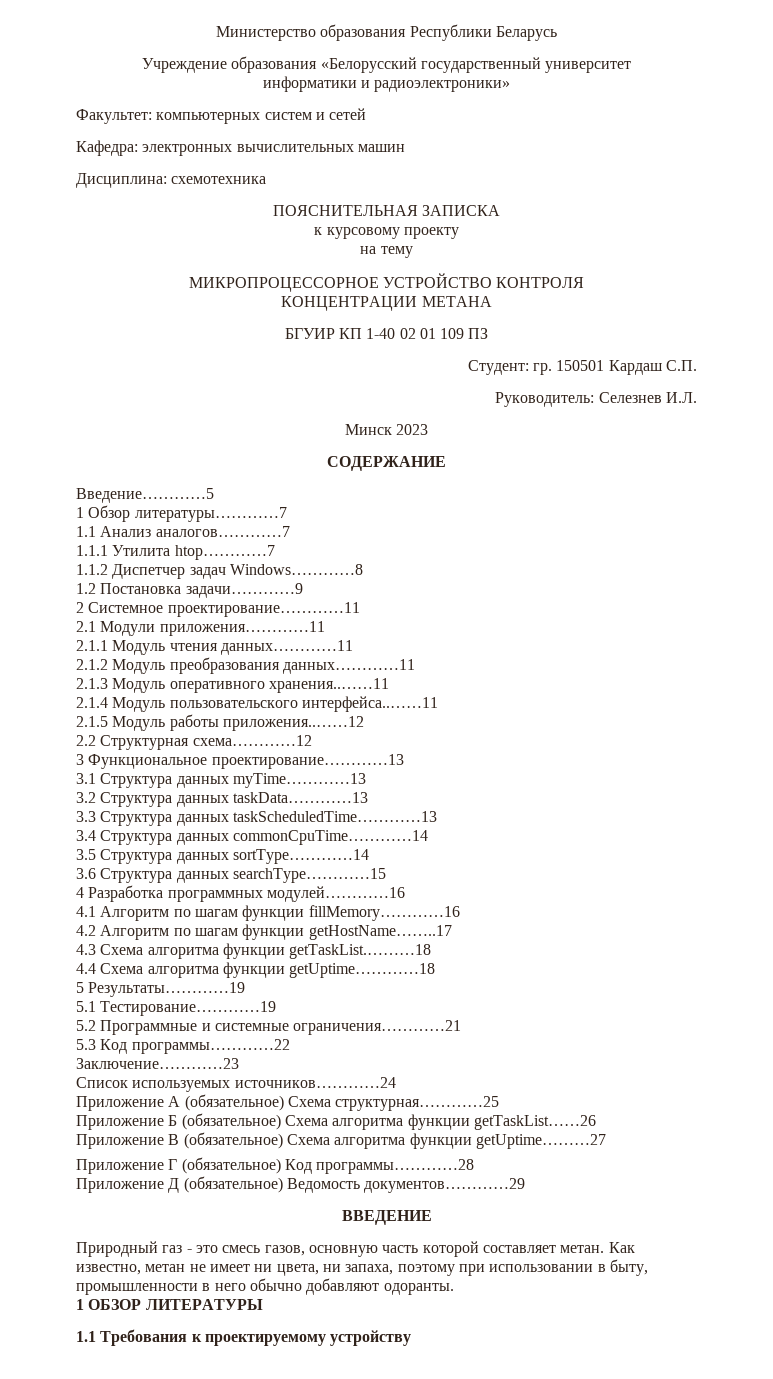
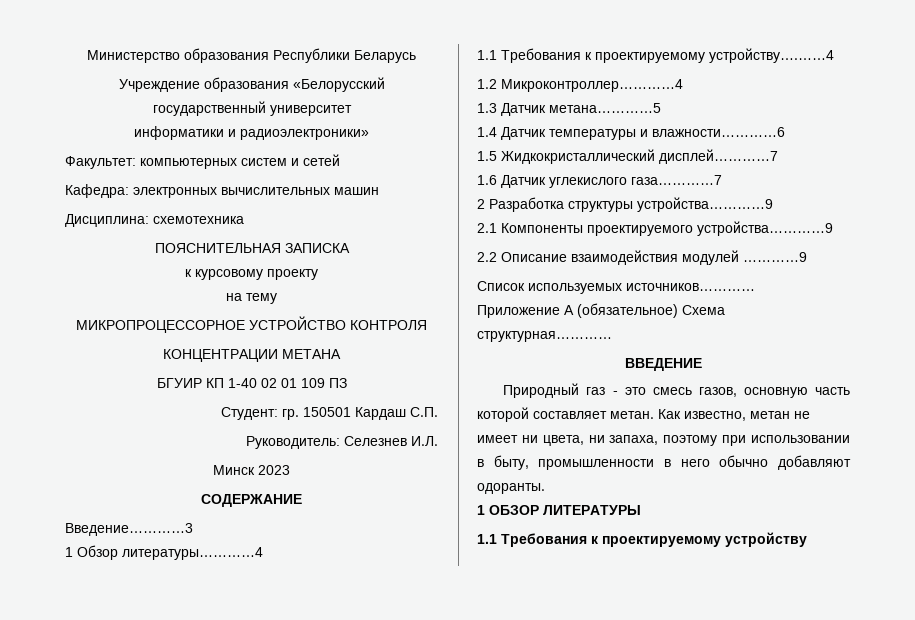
[76,488,214,503] Введение…………5 -> [65,523,193,536] Введение…………3
[134,507,287,522] [76,526,290,537] [76,545,275,560] [76,564,363,579] [76,583,303,598] [76,602,360,617] [76,621,325,636] [76,640,353,655] [76,657,415,674] [76,678,389,693] [76,696,438,712] [76,714,364,731] [76,735,312,750] [76,754,404,769] [76,773,366,788] [76,792,368,807] [76,811,437,826] [76,830,428,845] [76,849,369,864] [76,868,386,883] [76,885,405,902] [76,905,460,921] [76,924,452,940] [76,943,432,959] [76,962,436,978] [76,982,246,997] [76,1001,277,1016] [76,1020,462,1035] [76,1039,290,1054] [76,1058,239,1069] литературы…………7 // 1.1 Анализ аналогов…………7 // 1.1.1 Утилита htop…………7 // 1.1.2 Диспетчер задач Windows…………8 // 1.2 Постановка задачи…………9 // 2 Системное проектирование…………11 // 2.1 Модули приложения…………11 // 2.1.1 Модуль чтения данных…………11 // 2.1.2 Модуль преобразования данных…………11 // 2.1.3 Модуль оперативного хранения..……11 // 2.1.4 Модуль пользовательского интерфейса..……11 // 2.1.5 Модуль работы приложения..……12 // 2.2 Структурная схема…………12 // 3 Функциональное проектирование…………13 // 3.1 Структура данных myTime…………13 // 3.2 Структура данных taskData…………13 // 3.3 Структура данных taskScheduledTime…………13 // 3.4 Структура данных commonCpuTime…………14 // 3.5 Структура данных sortType…………14 // 3.6 Структура данных searchType…………15 // 4 Разработка программных модулей…………16 // 4.1 Алгоритм по шагам функции fillMemory…………16 // 4.2 Алгоритм по шагам функции getHostName……..17 // 4.3 Схема алгоритма функции getTaskList.………18 // 4.4 Схема алгоритма функции getUptime…………18 // 5 Результаты…………19 // 5.1 Тестирование…………19 // 5.2 Программные и системные ограничения…………21 // 5.3 Код программы…………22 // Заключение…………23 -> [122,547,263,560] [477,48,834,63] [477,79,683,92] [477,103,661,116] [477,127,785,140] [477,149,778,164] [477,175,722,188] [477,197,773,212] [477,221,833,236] [477,250,807,265] литературы…………4 // 1.1 Требования к проектируемому устройству….……4 // 1.2 Микроконтроллер…………4 // 1.3 Датчик метана…………5 // 1.4 Датчик температуры и влажности…………6 // 1.5 Жидкокристаллический дисплей…………7 // 1.6 Датчик углекислого газа…………7 // 2 Разработка структуры устройства…………9 // 2.1 Компоненты проектируемого устройства…………9 // 2.2 Описание взаимодействия модулей …………9
[234,1077,396,1088] источников…………24 -> [626,283,755,291] источников…………
[335,1096,500,1111] [76,1113,596,1130] [76,1132,606,1149] [76,1157,475,1174] [76,1176,526,1193] структурная…………25 // Приложение Б (обязательное) Схема алгоритма функции getTaskList……26 // Приложение В (обязательное) Схема алгоритма функции getUptime………27 // Приложение Г (обязательное) Код программы…………28 // Приложение Д (обязательное) Ведомость документов…………29 -> [477,331,612,342] структурная…………

